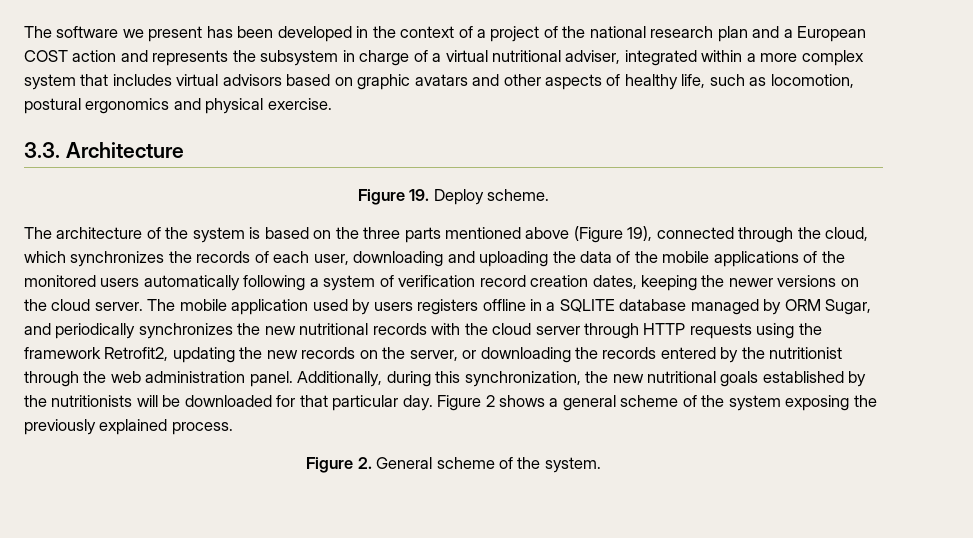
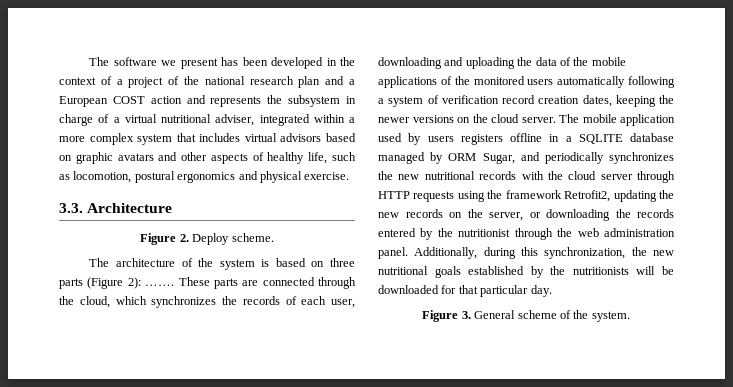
[409,189,430,201] 19. -> [179,234,189,242] 2.
[335,227,359,239] the -> (325, 264) none
[445,226,653,243] mentioned above (Figure 19), -> [87,277,259,289] (Figure 2): ……. These parts are
[437,395,877,411] [24,419,233,435] [306,457,372,473] Figure 2 shows a general scheme of the system exposing the previously explained process. // Figure 2. -> [422,310,471,322] // Figure 3.

